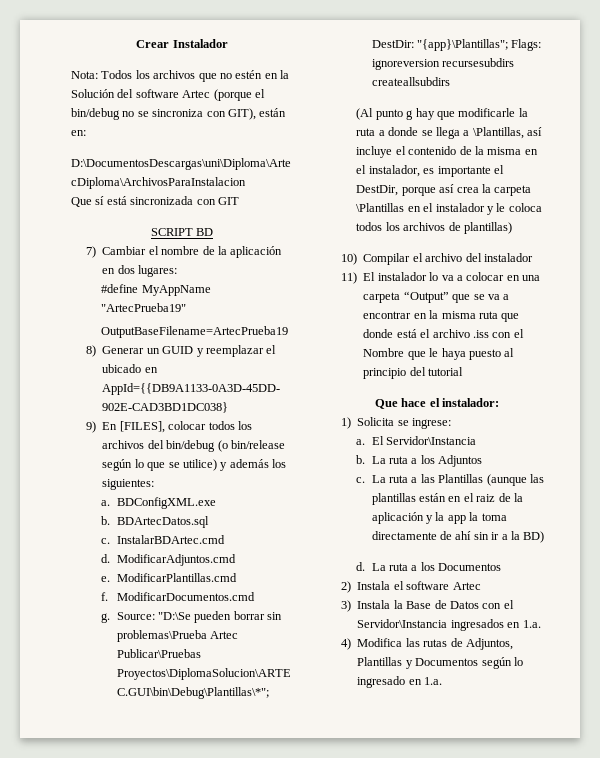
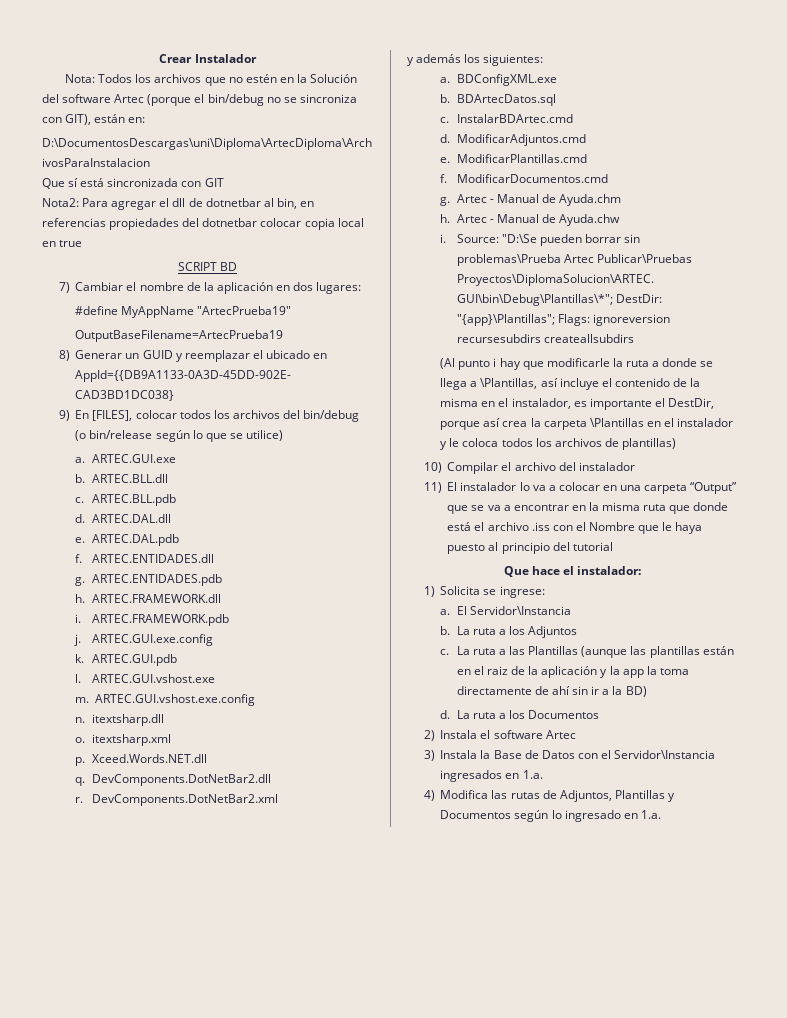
(239, 201) none -> [42,198,314,210] [42,218,364,230] [42,240,83,247] // Nota2: Para agregar el dll de dotnetbar al bin, en referencias propiedades del dotnetbar colocar copia local en true
(217, 465) none -> [75,454,176,463] [75,474,168,483] [75,494,176,506] [75,514,171,523] [75,534,179,546] [75,554,214,563] [75,574,222,586] [75,594,221,603] [75,614,229,626] [74,634,213,646] [75,654,177,666] [75,674,215,683] [75,694,255,706] [75,714,164,726] [75,734,171,746] [75,754,207,766] [75,774,271,786] [75,794,278,806] // a. ARTEC.GUI.exe // b. ARTEC.BLL.dll // c. ARTEC.BLL.pdb // d. ARTEC.DAL.dll // e. ARTEC.DAL.pdb // f. ARTEC.ENTIDADES.dll // g. ARTEC.ENTIDADES.pdb // h. ARTEC.FRAMEWORK.dll // i. ARTEC.FRAMEWORK.pdb // j. ARTEC.GUI.exe.config // k. ARTEC.GUI.pdb // l. ARTEC.GUI.vshost.exe // m. ARTEC.GUI.vshost.exe.config // n. itextsharp.dll // o. itextsharp.xml // p. Xceed.Words.NET.dll // q. DevComponents.DotNetBar2.dll // r. DevComponents.DotNetBar2.xml //
(111, 618) none -> [456,194,622,206] [440,214,621,226] [440,234,447,243] Artec - Manual de Ayuda.chm // h. Artec - Manual de Ayuda.chw // i.
[406,110,414,120] g -> [493,358,497,367] i

